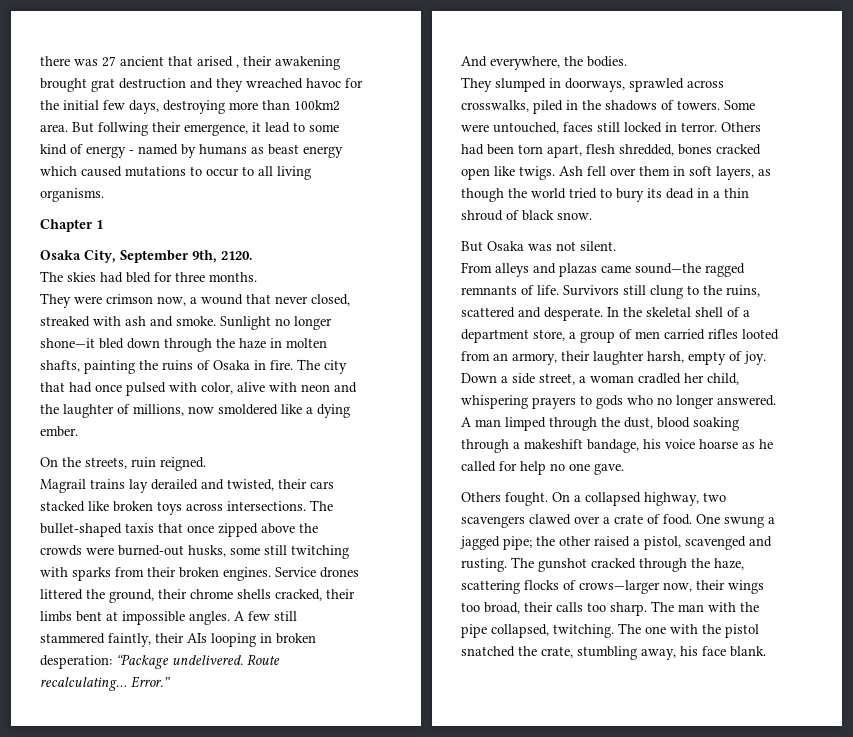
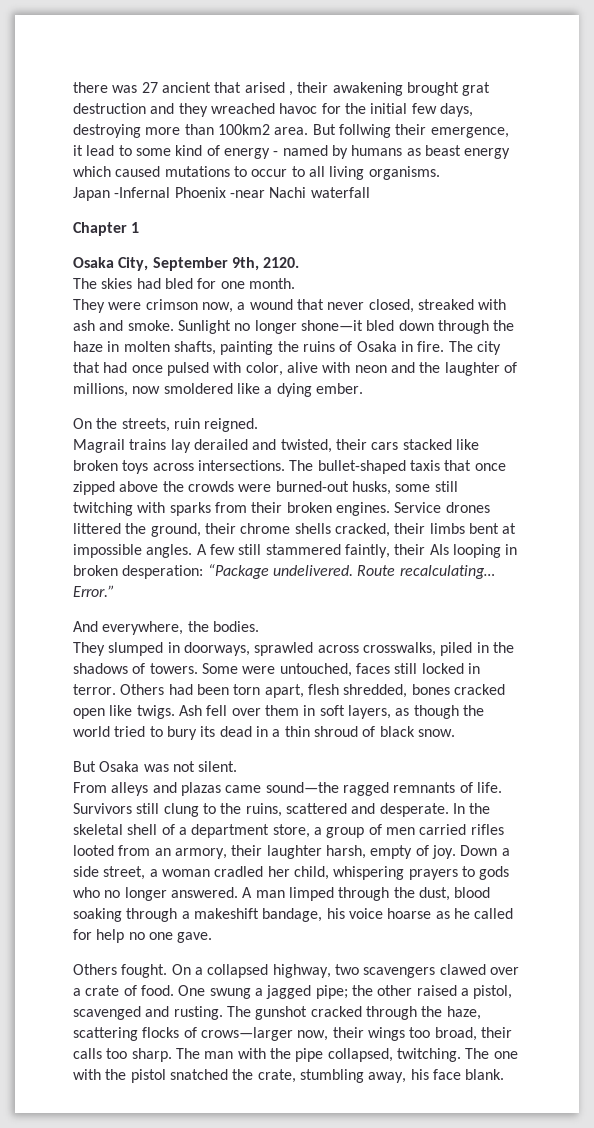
(104, 195) none -> [73,187,370,201] // Japan -Infernal Phoenix -near Nachi waterfall
[175,272,257,282] three months. -> [220,278,295,289] one month.

